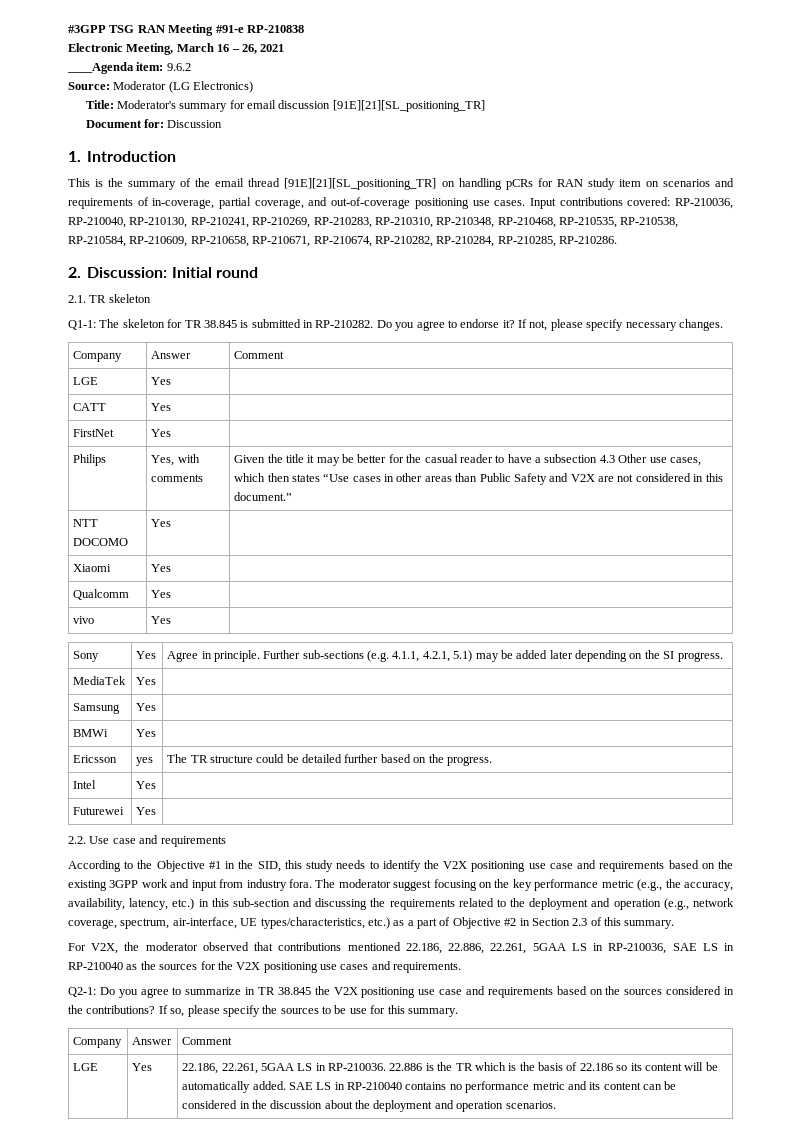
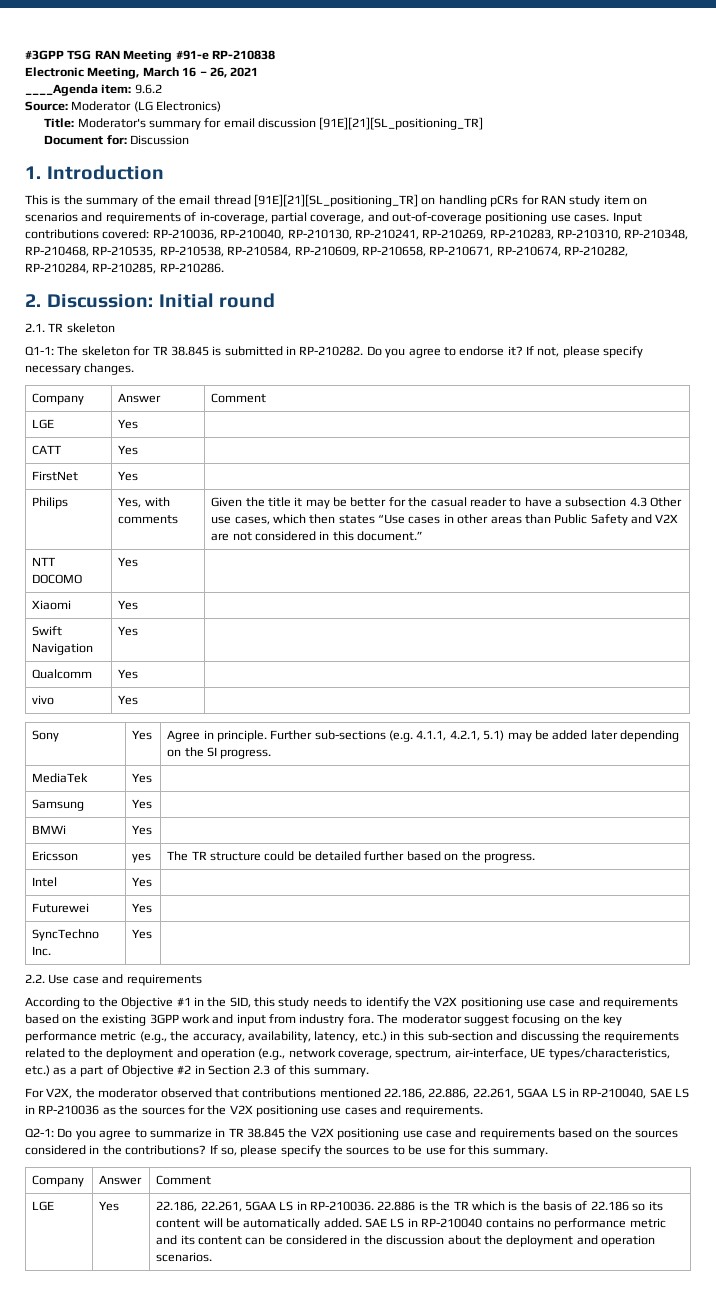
(172, 568) none -> [32,626,63,636] [32,643,94,655] [118,626,139,636] // Swift Navigation | Yes |
(157, 811) none -> [32,929,100,941] [32,946,52,956] [132,929,153,939] // SyncTechno Inc. | Yes |
[608,943,735,954] [68,962,123,970] RP-210036, SAE LS in RP-210040 -> [582,1088,689,1099] [25,1105,100,1115] RP-210040, SAE LS in RP-210036

